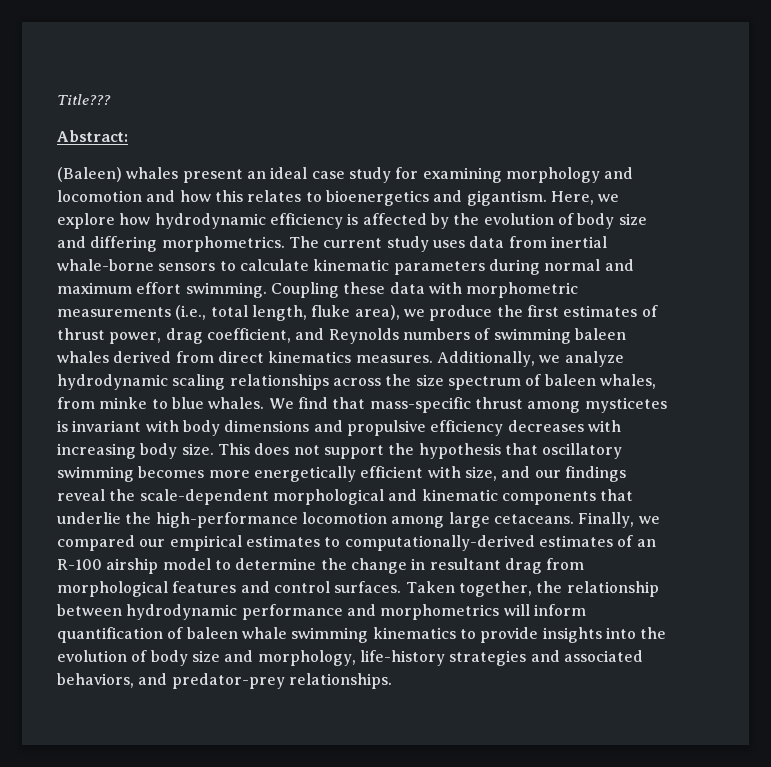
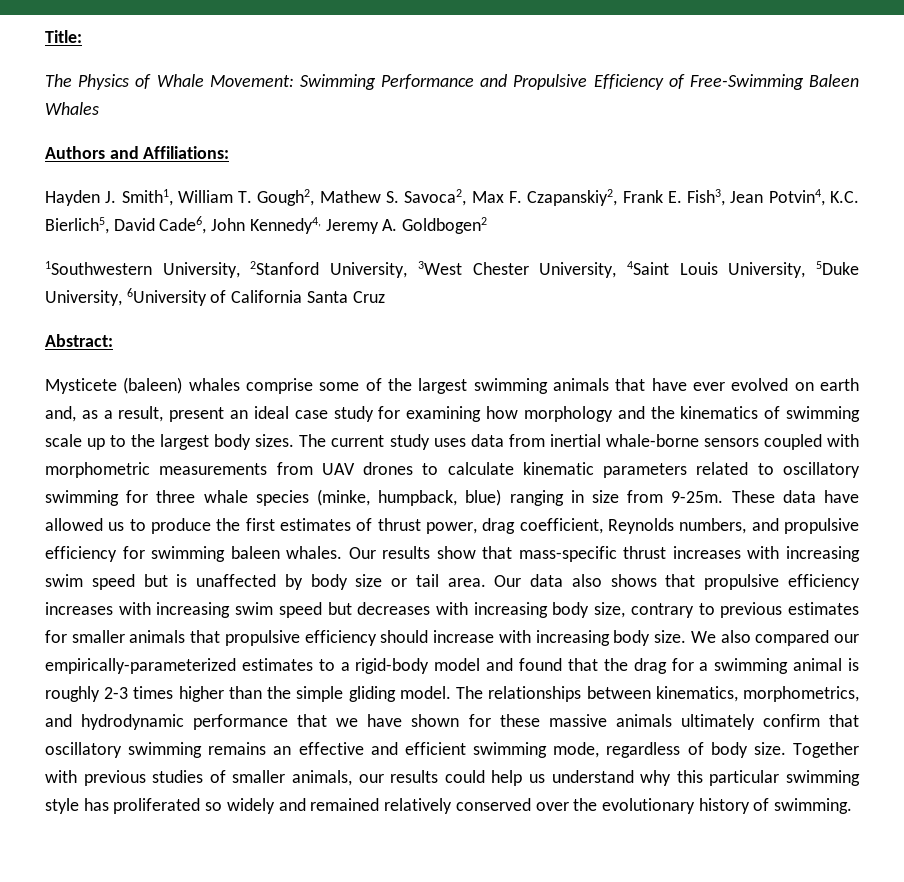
[57,94,111,105] [57,130,128,142] [57,167,179,182] Title??? // Abstract: // (Baleen) whales -> [45,30,82,43] [45,74,859,90] [45,102,99,115] [45,146,230,159] [45,189,859,206] [45,216,488,234] [45,261,860,278] [45,288,385,306] [45,334,113,347] [45,377,860,394] [45,406,164,422] Title: // The Physics of Whale Movement: Swimming Performance and Propulsive Efficiency of Free-Swimming Baleen Whales // Authors and Affiliations: // Hayden J. Smith1, William T. Gough2, Mathew S. Savoca2, Max F. Czapanskiy2, Frank E. Fish3, Jean Potvin4, K.C. Bierlich5, David Cade6, John Kennedy4, Jeremy A. Goldbogen2 // 1Southwestern University, 2Stanford University, 3West Chester University, 4Saint Louis University, 5Duke University, 6University of California Santa Cruz // Abstract: // Mysticete (baleen) whales comprise some of the largest swimming animals that have ever evolved on earth and, as a result,
(502, 175) none -> [486,406,519,419] how
[57,190,620,206] [57,213,647,229] [57,236,285,252] locomotion and how this relates to bioenergetics and gigantism. Here, we explore how hydrodynamic efficiency is affected by the evolution of body size and differing morphometrics. -> [650,406,861,422] [45,434,295,450] the kinematics of swimming scale up to the largest body sizes.
[219,259,634,275] [57,282,579,298] [57,305,425,321] to calculate kinematic parameters during normal and maximum effort swimming. Coupling these data with morphometric measurements (i.e., total length, fluke area), we -> [763,434,859,450] [45,462,860,478] [45,489,860,506] [45,518,146,531] coupled with morphometric measurements from UAV drones to calculate kinematic parameters related to oscillatory swimming for three whale species (minke, humpback, blue) ranging in size from 9-25m. These data have allowed us to
[295,328,626,344] [57,351,624,367] [57,374,656,390] [57,397,667,413] [57,420,621,436] [57,443,623,459] [57,466,626,482] [57,489,634,505] [57,512,660,528] [57,535,656,551] [57,558,585,574] [57,581,659,597] [57,604,586,620] [57,627,667,643] [57,650,643,666] [57,673,392,689] and Reynolds numbers of swimming baleen whales derived from direct kinematics measures. Additionally, we analyze hydrodynamic scaling relationships across the size spectrum of baleen whales, from minke to blue whales. We find that mass-specific thrust among mysticetes is invariant with body dimensions and propulsive efficiency decreases with increasing body size. This does not support the hypothesis that oscillatory swimming becomes more energetically efficient with size, and our findings reveal the scale-dependent morphological and kinematic components that underlie the high-performance locomotion among large cetaceans. Finally, we compared our empirical estimates to computationally-derived estimates of an R-100 airship model to determine the change in resultant drag from morphological features and control surfaces. Taken together, the relationship between hydrodynamic performance and morphometrics will inform quantification of baleen whale swimming kinematics to provide insights into the evolution of body size and morphology, life-history strategies and associated behaviors, and predator-prey relationships. -> [607,518,859,534] [45,546,861,562] [45,574,860,590] [45,602,859,618] [45,630,860,646] [45,658,860,674] [45,686,860,702] [45,714,860,730] [45,742,860,758] [45,770,861,786] [45,798,853,814] Reynolds numbers, and propulsive efficiency for swimming baleen whales. Our results show that mass-specific thrust increases with increasing swim speed but is unaffected by body size or tail area. Our data also shows that propulsive efficiency increases with increasing swim speed but decreases with increasing body size, contrary to previous estimates for smaller animals that propulsive efficiency should increase with increasing body size. We also compared our empirically-parameterized estimates to a rigid-body model and found that the drag for a swimming animal is roughly 2-3 times higher than the simple gliding model. The relationships between kinematics, morphometrics, and hydrodynamic performance that we have shown for these massive animals ultimately confirm that oscillatory swimming remains an effective and efficient swimming mode, regardless of body size. Together with previous studies of smaller animals, our results could help us understand why this particular swimming style has proliferated so widely and remained relatively conserved over the evolutionary history of swimming.

